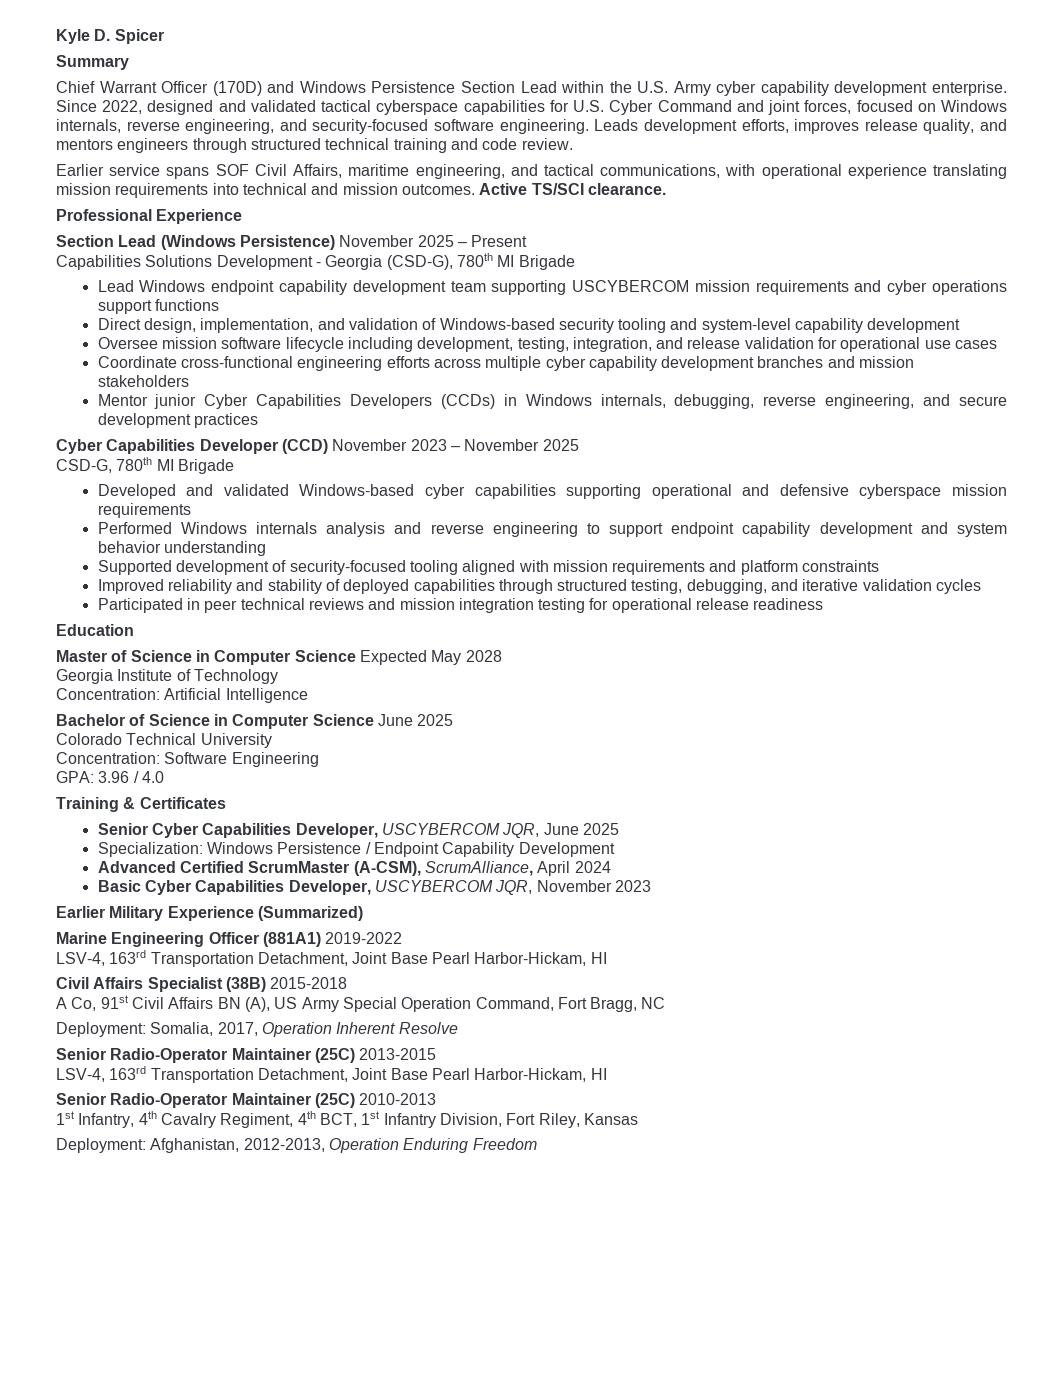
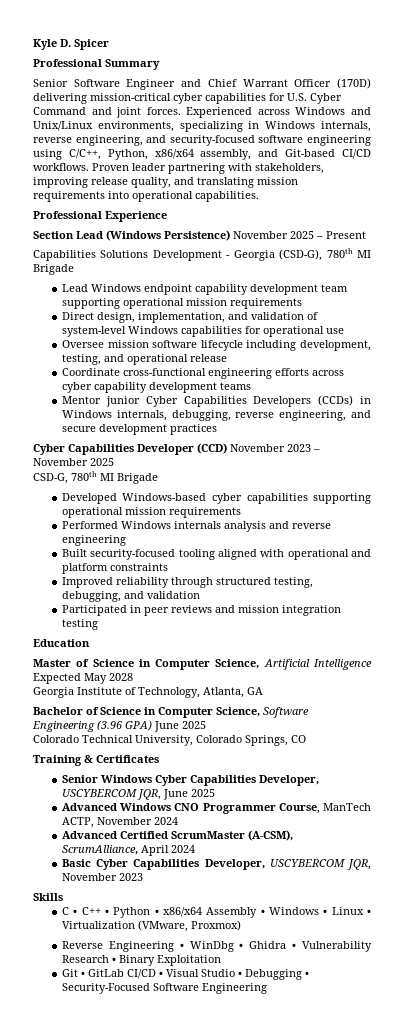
(164, 36) none -> [33,59,102,67] Professional
[56,81,1007,96] [56,100,459,115] Chief Warrant Officer (170D) and Windows Persistence Section Lead within the U.S. Army cyber capability development enterprise. Since 2022, designed and validated tactical cyberspace -> [33,78,372,90] [33,93,203,104] Senior Software Engineer and Chief Warrant Officer (170D) delivering mission-critical cyber
[804,100,936,114] forces, focused on -> [146,107,371,118] [33,121,260,132] forces. Experienced across Windows and Unix/Linux environments, specializing in
[499,119,1008,134] [56,138,573,153] [56,164,1007,179] [56,183,666,198] engineering. Leads development efforts, improves release quality, and mentors engineers through structured technical training and code review. // Earlier service spans SOF Civil Affairs, maritime engineering, and tactical communications, with operational experience translating mission requirements into technical and mission outcomes. Active TS/SCI clearance. -> [307,135,371,146] [33,149,371,160] [33,163,324,174] [33,177,298,188] [33,191,259,202] engineering using C/C++, Python, x86/x64 assembly, and Git-based CI/CD workflows. Proven leader partnering with stakeholders, improving release quality, and translating mission requirements into operational capabilities.
[572,280,1007,295] [97,299,219,314] USCYBERCOM mission requirements and cyber operations support functions -> [122,298,302,309] operational mission requirements
[439,318,961,333] Windows-based security tooling and system-level capability development -> [61,326,344,337] system-level Windows capabilities for operational use
[572,337,998,352] integration, and release validation for operational use cases -> [103,354,227,365] and operational release
[485,356,915,371] [97,375,189,387] multiple cyber capability development branches and mission stakeholders -> [61,382,251,393] cyber capability development teams
[186,484,289,496] and validated -> (117, 498) none
[742,484,942,499] and defensive cyberspace -> (123, 512) none
[586,522,1008,537] [97,541,266,556] [97,560,287,575] to support endpoint capability development and system behavior understanding // Supported development of -> [61,549,87,557] // Built
[552,560,706,575] mission requirements -> [287,549,349,560] operational
[236,579,495,594] and stability of deployed capabilities -> (169, 582) none
[802,579,982,594] iterative validation cycles -> [146,591,200,599] validation
[240,598,305,610] technical -> (169, 611) none
[589,598,824,613] for operational release readiness -> (98, 624) none
[294,650,356,662] Science -> [215,659,372,670] Science, Artificial Intelligence
[193,669,278,684] [56,688,308,703] Technology // Concentration: Artificial Intelligence -> [138,687,263,698] Technology, Atlanta, GA
[312,714,374,726] Science -> [216,707,309,718] [32,720,152,732] Science, Software Engineering (3.96 GPA)
[200,733,272,748] [56,752,319,767] [56,771,164,783] University // Concentration: Software Engineering // GPA: 3.96 / 4.0 -> [135,735,306,746] University, Colorado Springs, CO
(148, 829) none -> [100,775,152,783] Windows
[97,842,615,857] Specialization: Windows Persistence / Endpoint Capability Development -> [61,803,371,814] [61,817,178,828] Advanced Windows CNO Programmer Course, ManTech ACTP, November 2024
[56,906,363,921] [56,932,403,947] [56,950,607,967] [56,977,348,992] [56,995,666,1012] [56,1022,458,1037] [56,1048,437,1063] [56,1066,607,1083] [56,1093,437,1108] [56,1111,638,1128] [56,1138,537,1153] Earlier Military Experience (Summarized) // Marine Engineering Officer (881A1) 2019-2022 // LSV-4, 163rd Transportation Detachment, Joint Base Pearl Harbor-Hickam, HI // Civil Affairs Specialist (38B) 2015-2018 // A Co, 91st Civil Affairs BN (A), US Army Special Operation Command, Fort Bragg, NC // Deployment: Somalia, 2017, Operation Inherent Resolve // Senior Radio-Operator Maintainer (25C) 2013-2015 // LSV-4, 163rd Transportation Detachment, Joint Base Pearl Harbor-Hickam, HI // Senior Radio-Operator Maintainer (25C) 2010-2013 // 1st Infantry, 4th Cavalry Regiment, 4th BCT, 1st Infantry Division, Fort Riley, Kansas // Deployment: Afghanistan, 2012-2013, Operation Enduring Freedom -> [33,893,63,901] [61,907,371,918] [61,920,241,932] [61,941,372,952] [61,955,221,966] [61,969,309,980] [61,983,267,994] Skills // C • C++ • Python • x86/x64 Assembly • Windows • Linux • Virtualization (VMware, Proxmox) // Reverse Engineering • WinDbg • Ghidra • Vulnerability Research • Binary Exploitation // Git • GitLab CI/CD • Visual Studio • Debugging • Security-Focused Software Engineering

